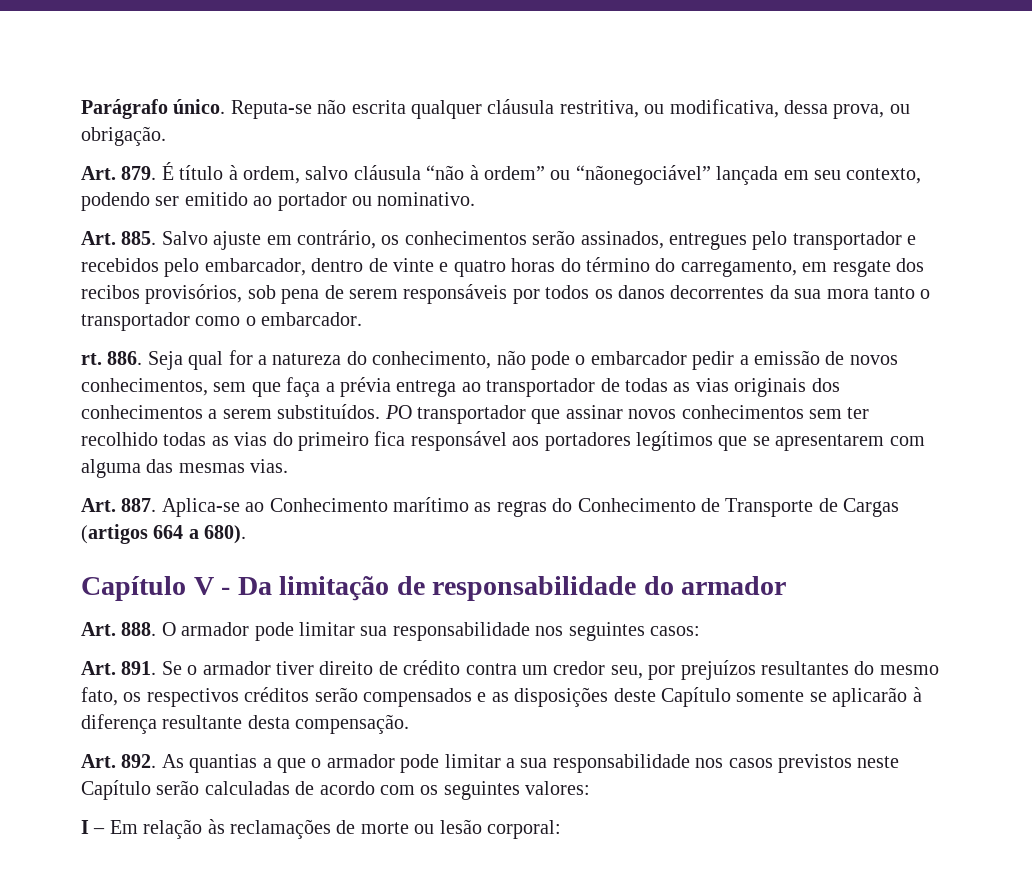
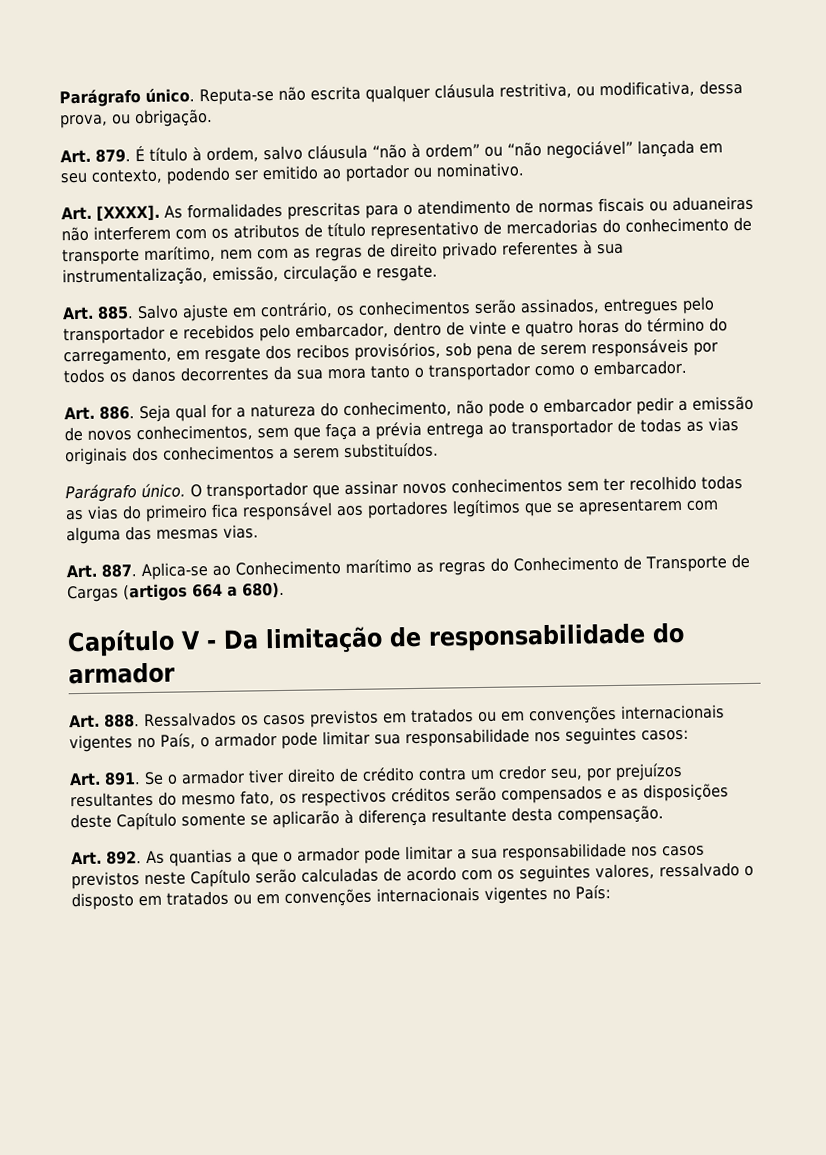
[575,165,711,185] “nãonegociável” -> [506,140,633,159] “não negociável”
(476, 199) none -> [61,195,754,222] [61,216,752,242] [62,240,624,266] [62,264,438,287] // Art. [XXXX]. As formalidades prescritas para o atendimento de normas fiscais ou aduaneiras não interferem com os atributos de título representativo de mercadorias do conhecimento de transporte marítimo, nem com as regras de direito privado referentes à sua instrumentalização, emissão, circulação e resgate.
[81,353,102,365] rt. -> [64,406,95,420] Art.
[384,405,412,419] PO -> [65,483,202,503] // Parágrafo único. O
[161,622,176,636] O -> [144,704,725,728] [69,733,210,753] Ressalvados os casos previstos em tratados ou em convenções internacionais vigentes no País, o
[525,781,591,795] [81,819,561,839] valores: // I – Em relação às reclamações de morte ou lesão corporal: -> [595,862,754,880] [71,885,611,911] valores, ressalvado o disposto em tratados ou em convenções internacionais vigentes no País:

